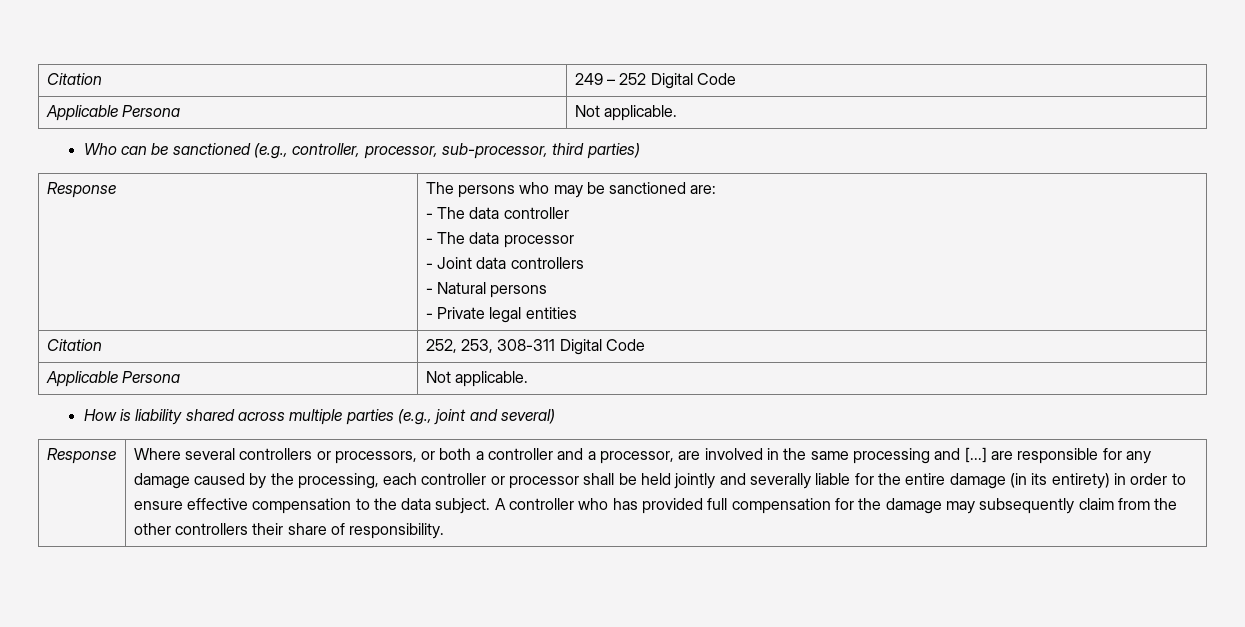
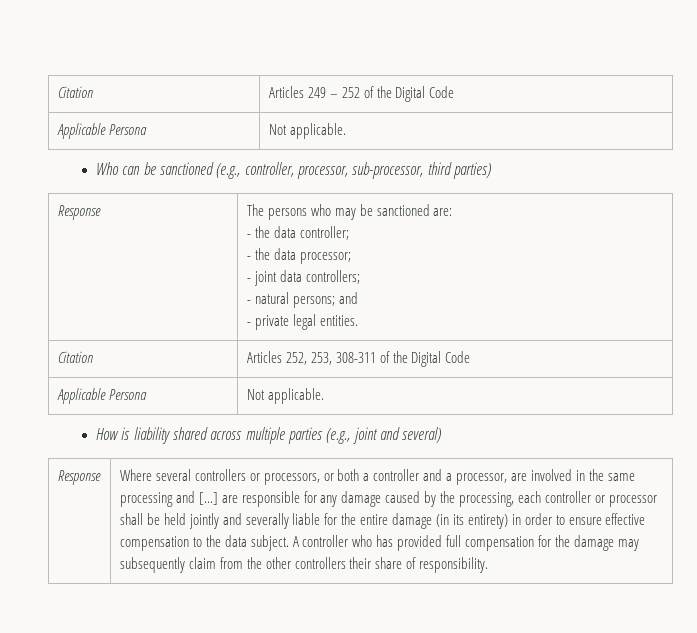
[46,73,102,85] Citation | -> [57,86,93,98] [268,86,304,98] Citation | Articles
(647, 79) none -> [363,86,392,98] of the
[436,207,569,219] [425,232,574,248] [425,257,584,269] [425,282,548,298] [425,307,577,323] [46,339,102,351] The data controller // - The data processor // - Joint data controllers // - Natural persons // - Private legal entities // Citation | -> [254,226,349,240] [246,248,351,264] [246,270,360,286] [246,292,358,308] [246,314,358,330] [57,351,93,363] [246,351,282,363] the data controller; // - the data processor; // - joint data controllers; // - natural persons; and // - private legal entities. // Citation | Articles
(556, 345) none -> [379,351,408,363] of the

